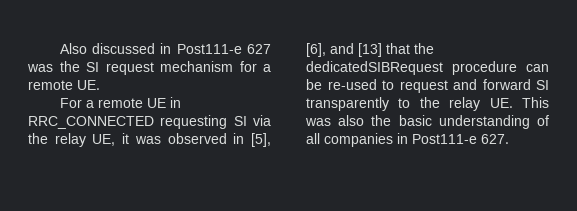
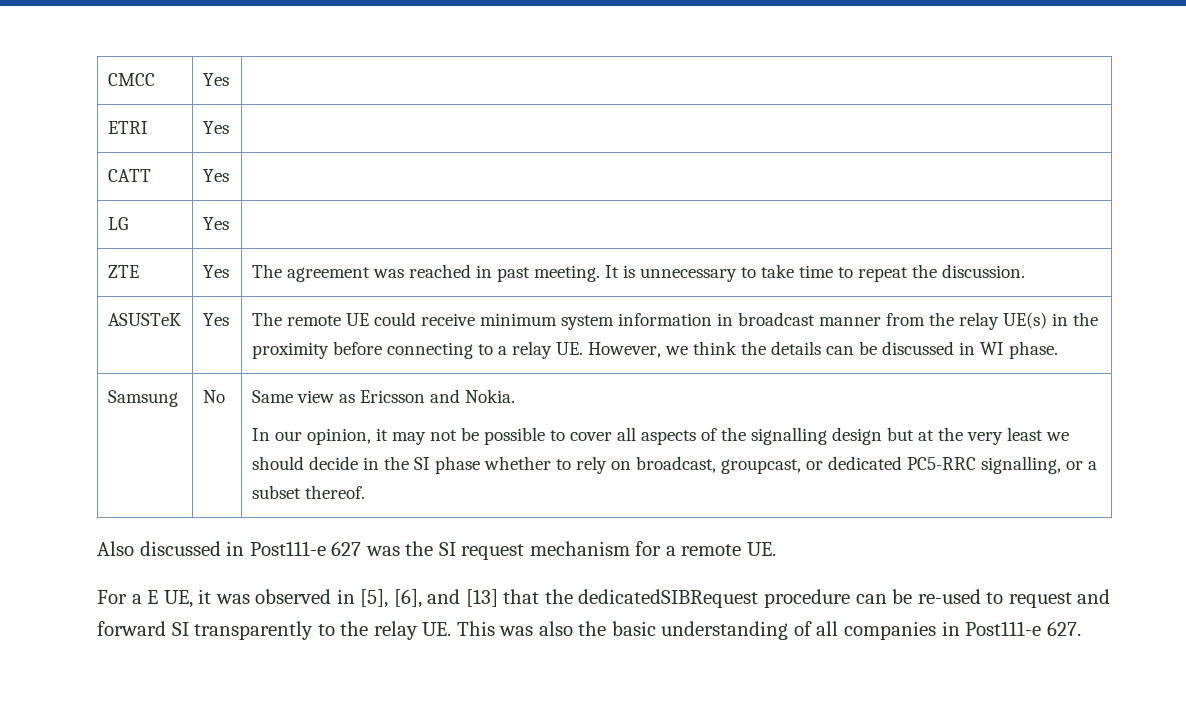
(59, 48) none -> [107,73,155,86] [202,73,229,86] [107,121,148,134] [202,121,229,134] [107,169,151,182] [202,169,229,182] [107,217,128,230] [202,217,229,230] [107,265,139,278] [202,265,229,278] [251,264,1025,282] [107,313,181,326] [202,313,229,326] [251,312,1098,330] [251,341,1058,359] [107,390,178,407] [202,390,225,403] [251,389,515,403] [251,427,1069,445] [251,456,1097,474] [251,485,365,499] CMCC | Yes | // ETRI | Yes | // CATT | Yes | // LG | Yes | // ZTE | Yes | The agreement was reached in past meeting. It is unnecessary to take time to repeat the discussion. // ASUSTeK | Yes | The remote UE could receive minimum system information in broadcast manner from the relay UE(s) in the proximity before connecting to a relay UE. However, we think the details can be discussed in WI phase. // Samsung | No | Same view as Ericsson and Nokia. // In our opinion, it may not be possible to cover all aspects of the signalling design but at the very least we should decide in the SI phase whether to rely on broadcast, groupcast, or dedicated PC5-RRC signalling, or a subset thereof. //
[97,97,181,108] [28,115,271,129] [28,133,86,147] remote UE in RRC_CONNECTED requesting SI via the relay -> [147,590,159,604] E

